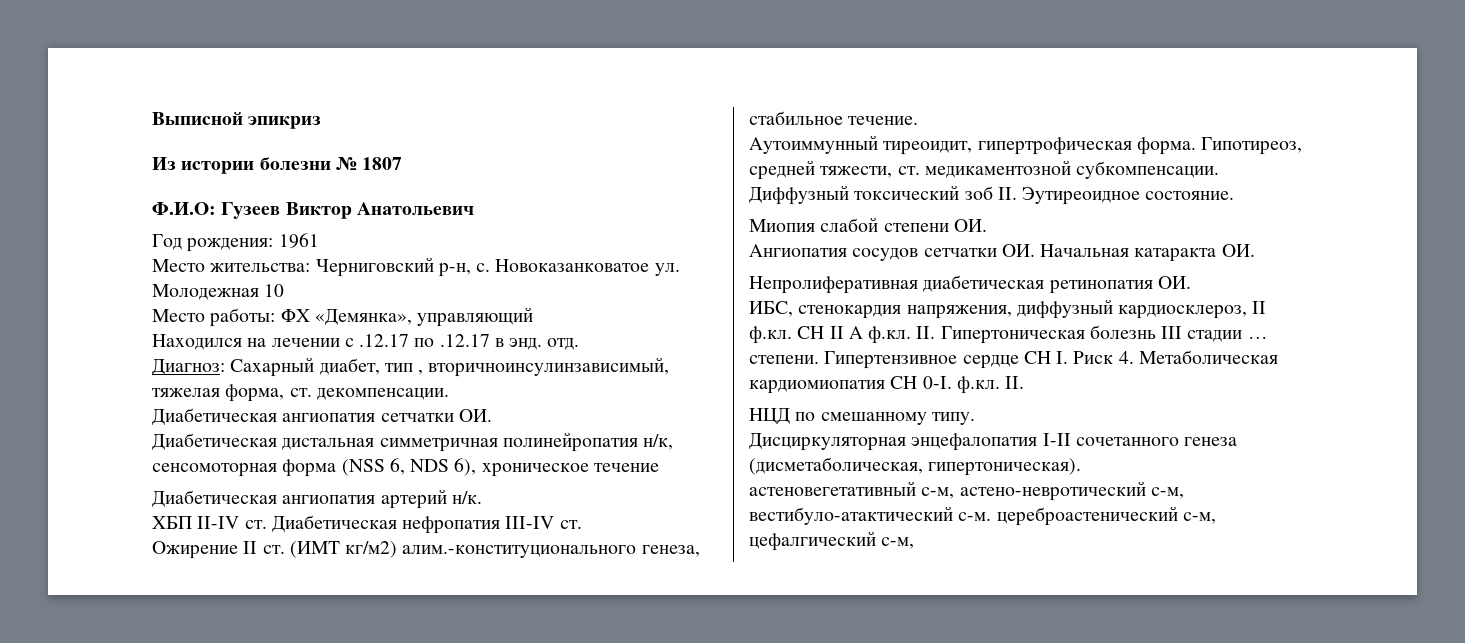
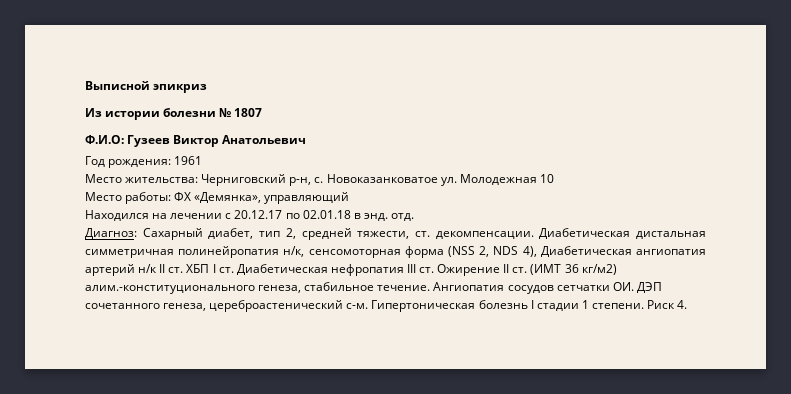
[359,334,490,347] .12.17 по .12.17 -> [234,210,351,219] 20.12.17 по 02.01.18
[418,357,670,377] [152,384,449,402] [152,408,492,425] , вторичноинсулинзависимый, тяжелая форма, ст. декомпенсации. // Диабетическая ангиопатия сетчатки ОИ. // -> [285,228,534,240] 2, средней тяжести, ст. декомпенсации.
[389,458,659,477] [152,489,482,509] [152,516,240,529] 6, NDS 6), хроническое течение // Диабетическая ангиопатия артерий н/к. // ХБП II-IV -> [479,246,706,257] [85,264,216,276] 2, NDS 4), Диабетическая ангиопатия артерий н/к II ст. ХБП I
[505,516,582,529] III-IV ст. // -> [406,264,435,273] III ст.
(340, 549) none -> [564,264,579,273] 36
[749,135,1303,155] [749,160,1220,180] [749,185,1235,205] [749,217,987,232] [749,244,1255,262] [749,275,1191,294] [749,299,1267,319] [749,325,1268,344] [749,350,1278,369] [749,376,1025,394] [749,408,975,425] [749,433,1238,451] [749,457,1082,476] [749,481,1184,501] [749,506,1216,526] [749,531,915,551] // Аутоиммунный тиреоидит, гипертрофическая форма. Гипотиреоз, средней тяжести, ст. медикаментозной субкомпенсации. Диффузный токсический зоб II. Эутиреоидное состояние. // Миопия слабой степени ОИ. // Ангиопатия сосудов сетчатки ОИ. Начальная катаракта ОИ. // Непролиферативная диабетическая ретинопатия ОИ. // ИБС, стенокардия напряжения, диффузный кардиосклероз, II ф.кл. СН II А ф.кл. II. Гипертоническая болезнь III стадии … степени. Гипертензивное сердце СН I. Риск 4. Метаболическая кардиомиопатия СН 0-I. ф.кл. II. // НЦД по смешанному типу. // Дисциркуляторная энцефалопатия I-II сочетанного генеза (дисметаболическая, гипертоническая). // астеновегетативный с-м, астено-невротический с-м, вестибуло-атактический с-м. цереброастенический с-м, цефалгический с-м, -> [433,282,662,294] [85,300,688,312] Ангиопатия сосудов сетчатки ОИ. ДЭП сочетанного генеза, цереброастенический с-м. Гипертоническая болезнь I стадии 1 степени. Риск 4.

